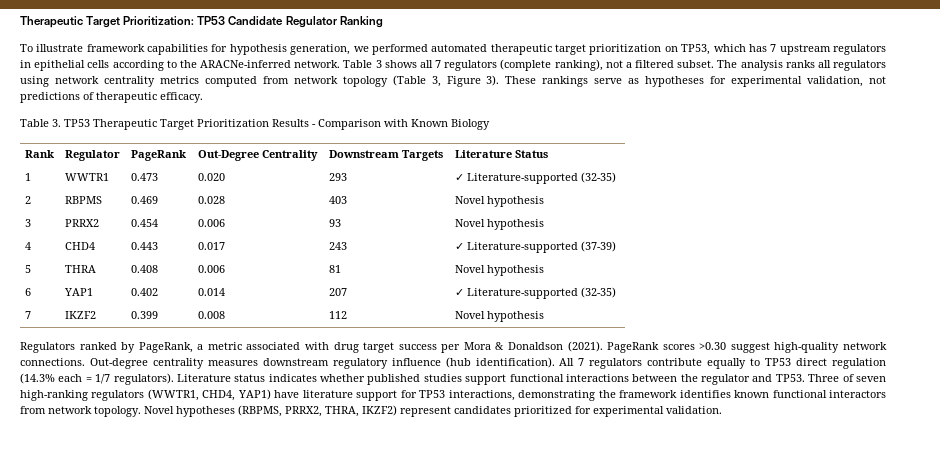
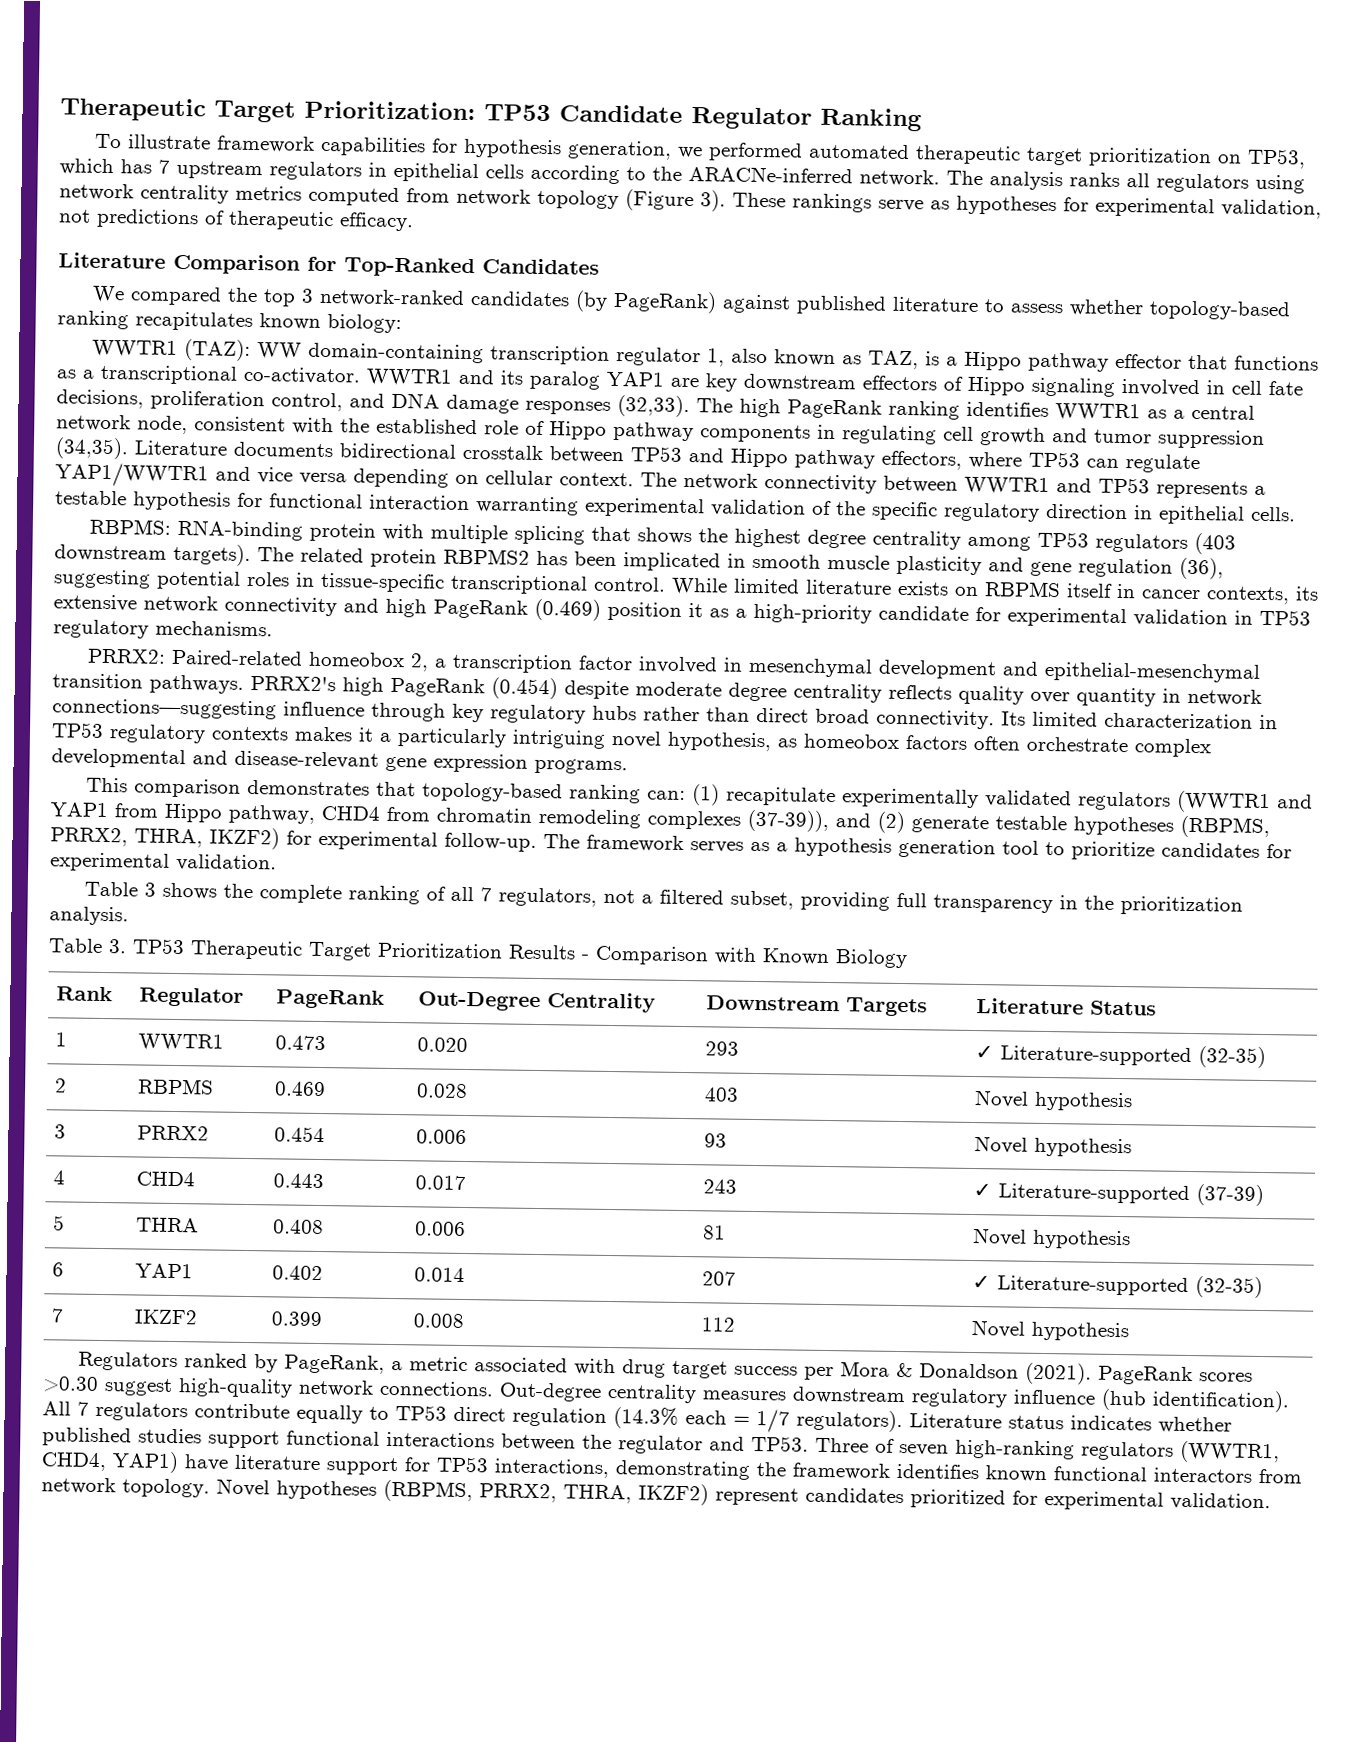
[343,59,715,71] Table 3 shows all 7 regulators (complete ranking), not a filtered subset. -> (940, 178) none
[392,75,481,87] (Table 3, Figure -> [625,189,694,212] (Figure
(203, 97) none -> [58,252,600,278] [92,285,1292,321] [57,310,402,334] [92,339,1320,372] [56,364,1303,397] [56,389,1255,421] [56,414,1265,449] [55,437,1200,474] [55,462,1266,499] [55,490,1296,525] [89,518,1237,555] [54,543,1224,580] [53,569,1319,605] [53,594,1311,628] [53,619,273,639] [87,648,1262,683] [52,673,1262,707] [52,698,1278,730] [51,722,1211,758] [51,748,628,775] [86,777,1314,814] [50,802,1270,839] [50,827,1292,861] [50,852,277,872] [84,881,1244,916] [49,906,129,926] // Literature Comparison for Top-Ranked Candidates // We compared the top 3 network-ranked candidates (by PageRank) against published literature to assess whether topology-based ranking recapitulates known biology: // WWTR1 (TAZ): WW domain-containing transcription regulator 1, also known as TAZ, is a Hippo pathway effector that functions as a transcriptional co-activator. WWTR1 and its paralog YAP1 are key downstream effectors of Hippo signaling involved in cell fate decisions, proliferation control, and DNA damage responses (32,33). The high PageRank ranking identifies WWTR1 as a central network node, consistent with the established role of Hippo pathway components in regulating cell growth and tumor suppression (34,35). Literature documents bidirectional crosstalk between TP53 and Hippo pathway effectors, where TP53 can regulate YAP1/WWTR1 and vice versa depending on cellular context. The network connectivity between WWTR1 and TP53 represents a testable hypothesis for functional interaction warranting experimental validation of the specific regulatory direction in epithelial cells. // RBPMS: RNA-binding protein with multiple splicing that shows the highest degree centrality among TP53 regulators (403 downstream targets). The related protein RBPMS2 has been implicated in smooth muscle plasticity and gene regulation (36), suggesting potential roles in tissue-specific transcriptional control. While limited literature exists on RBPMS itself in cancer contexts, its extensive network connectivity and high PageRank (0.469) position it as a high-priority candidate for experimental validation in TP53 regulatory mechanisms. // PRRX2: Paired-related homeobox 2, a transcription factor involved in mesenchymal development and epithelial-mesenchymal transition pathways. PRRX2's high PageRank (0.454) despite moderate degree centrality reflects quality over quantity in network connections—suggesting influence through key regulatory hubs rather than direct broad connectivity. Its limited characterization in TP53 regulatory contexts makes it a particularly intriguing novel hypothesis, as homeobox factors often orchestrate complex developmental and disease-relevant gene expression programs. // This comparison demonstrates that topology-based ranking can: (1) recapitulate experimentally validated regulators (WWTR1 and YAP1 from Hippo pathway, CHD4 from chromatin remodeling complexes (37-39)), and (2) generate testable hypotheses (RBPMS, PRRX2, THRA, IKZF2) for experimental follow-up. The framework serves as a hypothesis generation tool to prioritize candidates for experimental validation. // Table 3 shows the complete ranking of all 7 regulators, not a filtered subset, providing full transparency in the prioritization analysis.

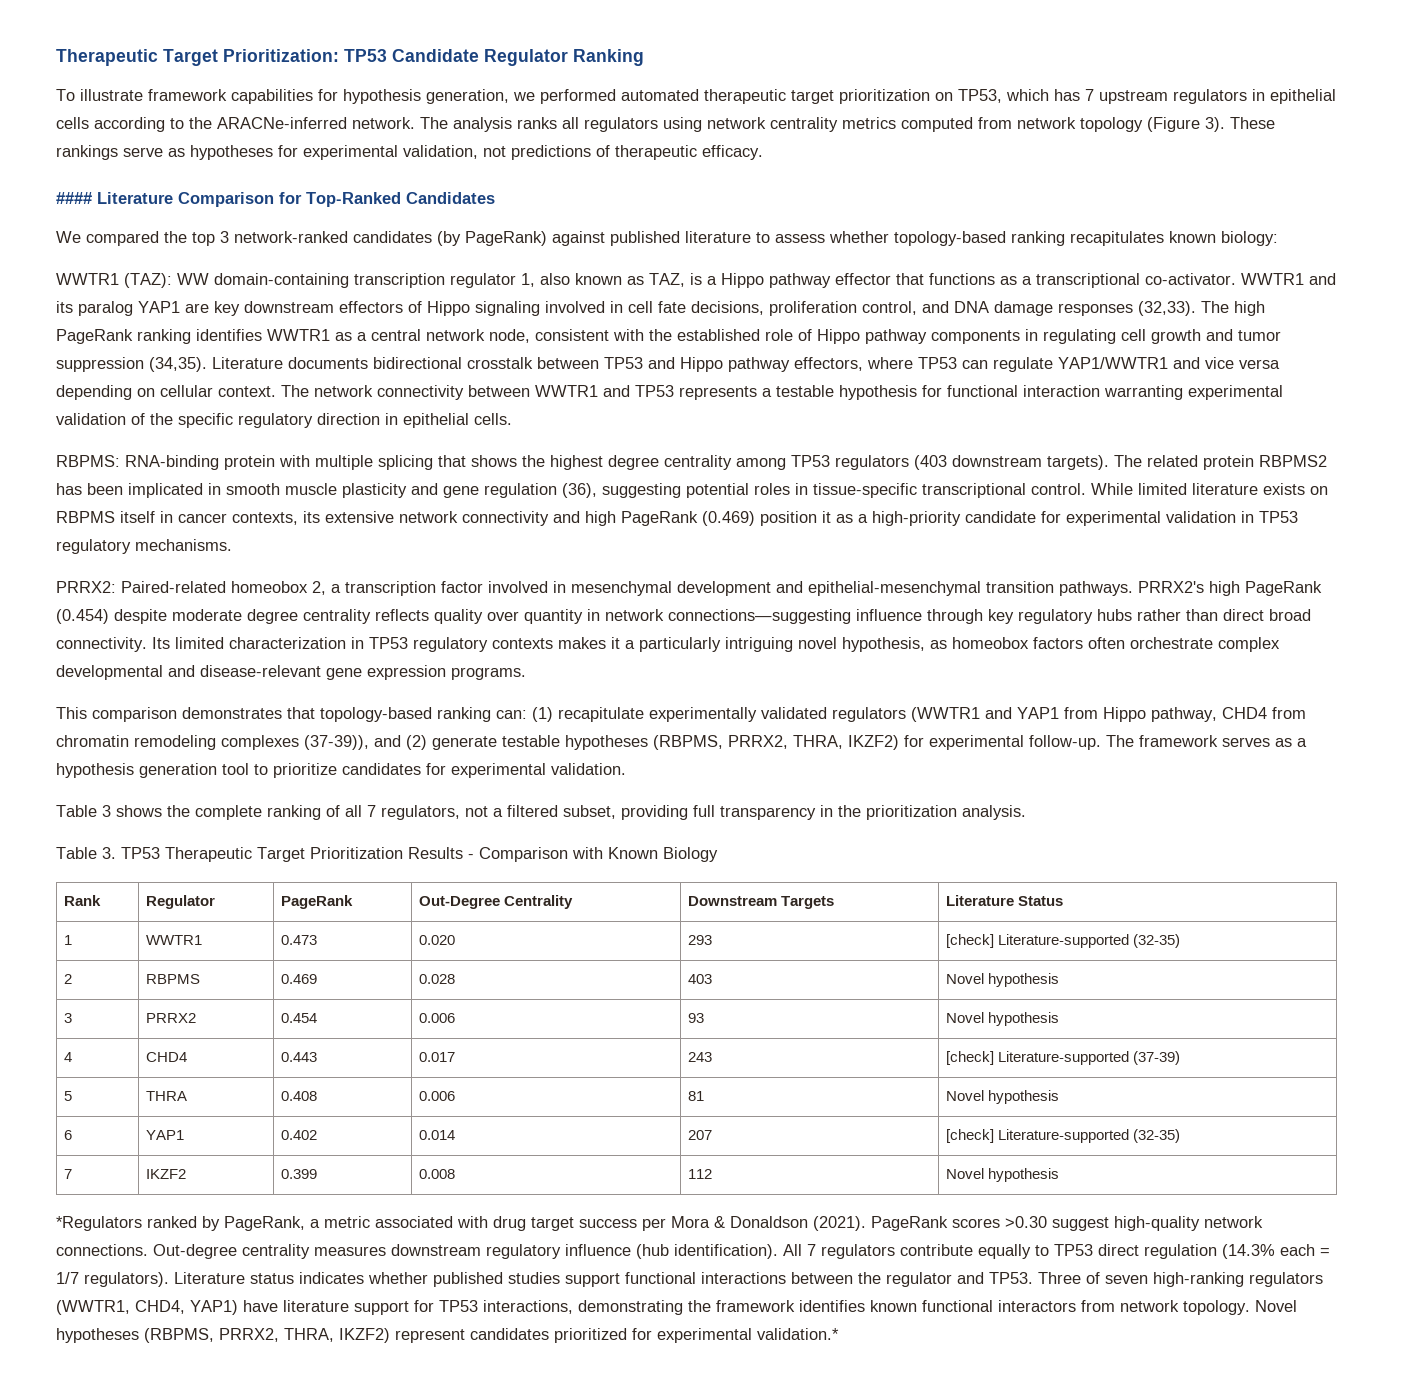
(414, 222) none -> [56,192,92,204] ####
[975,1045,995,1060] ✓ -> [945,934,994,948] [check]
[973,1183,993,1198] ✓ -> [945,1051,994,1065] [check]
[972,1275,992,1290] ✓ -> [945,1129,994,1143] [check]
[78,1351,179,1372] Regulators -> [56,1216,142,1231] *Regulators
[1170,1492,1271,1511] validation. -> [757,1328,839,1340] validation.*

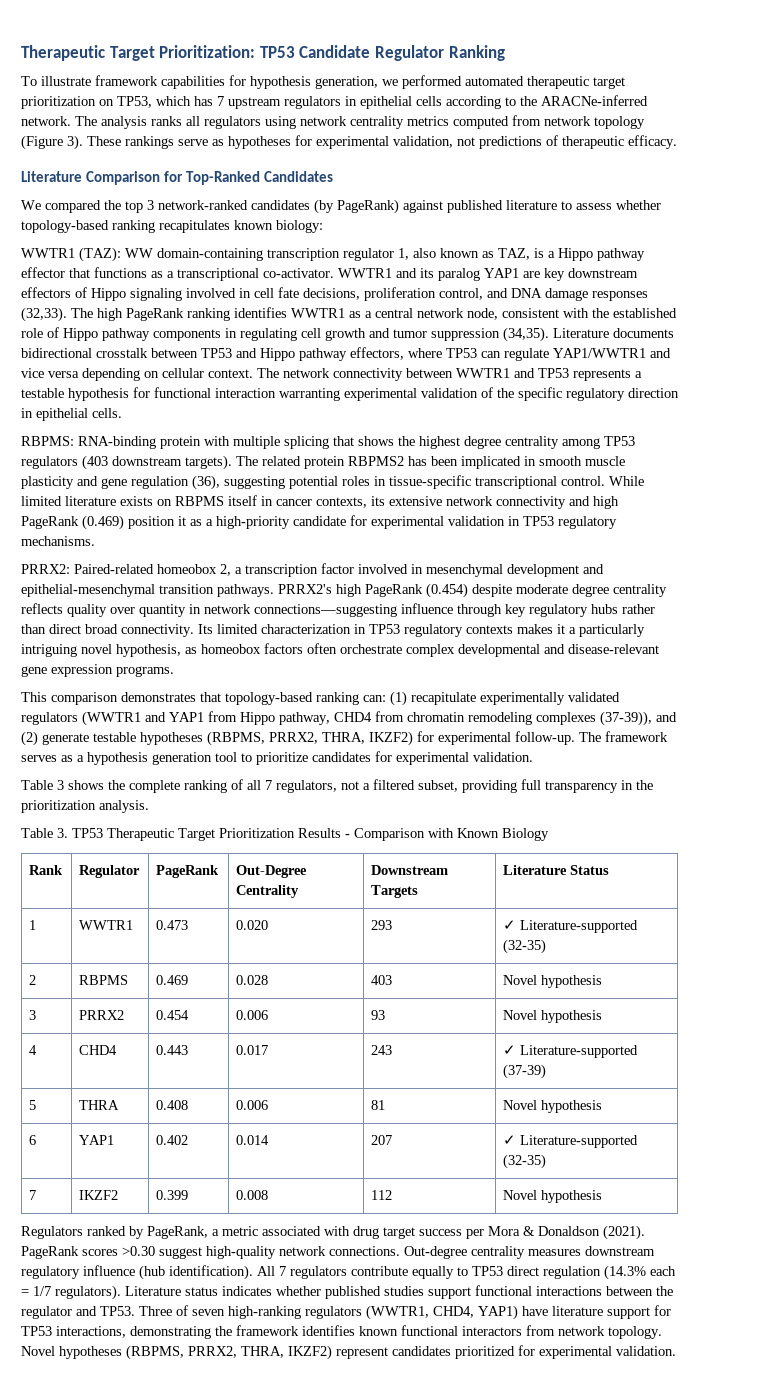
[56,192,92,204] #### -> (677, 142) none
[945,934,994,948] [check] -> [503,920,517,930] ✓
[945,1051,994,1065] [check] -> [503,1045,517,1055] ✓
[945,1129,994,1143] [check] -> [503,1135,517,1145] ✓
[56,1216,142,1231] *Regulators -> [21,1226,83,1239] Regulators
[757,1328,839,1340] validation.* -> [616,1346,676,1356] validation.

